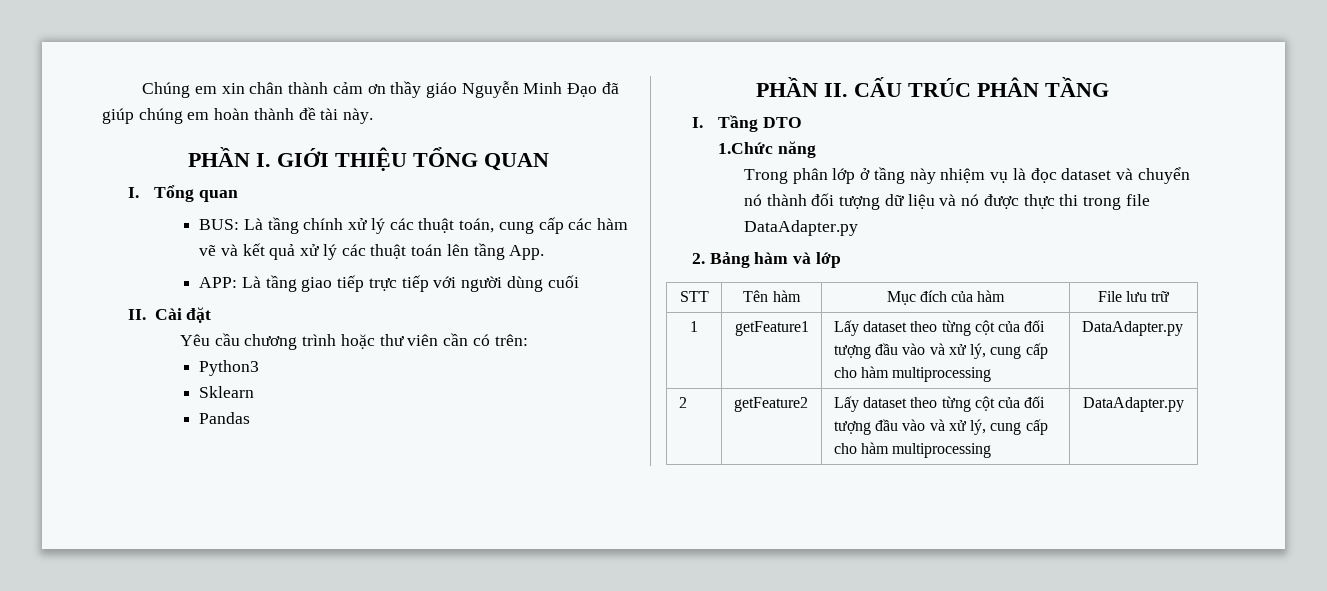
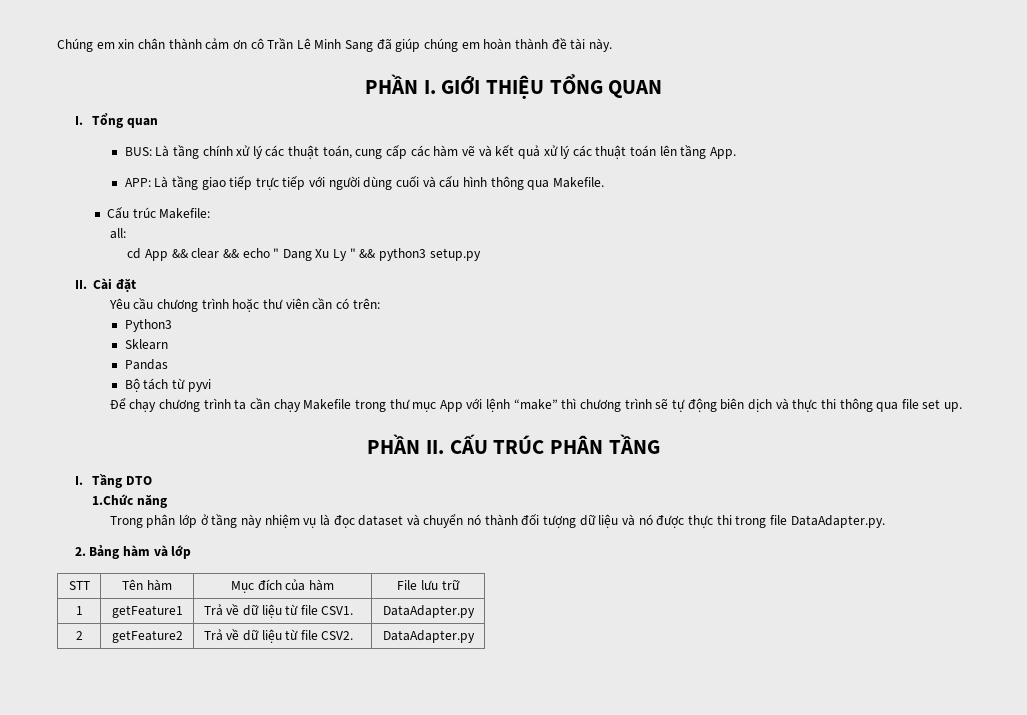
[390,81,598,98] thầy giáo Nguyễn Minh Đạo -> [250,38,374,52] cô Trần Lê Minh Sang
(579, 281) none -> [422,176,604,190] [107,207,211,219] [109,228,126,239] [127,248,481,261] và cấu hình thông qua Makefile. // Cấu trúc Makefile: // all: // cd App && clear && echo " Dang Xu Ly " && python3 setup.py
(251, 418) none -> [124,378,211,392] [109,398,963,412] // Bộ tách từ pyvi // Để chạy chương trình ta cần chạy Makefile trong thư mục App với lệnh “make” thì chương trình sẽ tự động biên dịch và thực thi thông qua file set up.
[744,220,859,236] DataAdapter.py -> [790,515,885,528] DataAdapter.py.
[833,320,1046,336] [833,343,1048,359] [833,366,992,382] [1081,321,1183,336] [678,397,687,408] [733,397,808,412] [833,396,1046,412] [833,419,1048,435] [833,442,992,458] Lấy dataset theo từng cột của đối tượng đầu vào và xử lý, cung cấp cho hàm multiprocessing | DataAdapter.py // 2 | getFeature2 | Lấy dataset theo từng cột của đối tượng đầu vào và xử lý, cung cấp cho hàm multiprocessing -> [203,604,354,618] [382,605,475,618] [75,631,83,640] [111,630,183,643] [203,629,354,643] Trả về dữ liệu từ file CSV1. | DataAdapter.py // 2 | getFeature2 | Trả về dữ liệu từ file CSV2.

